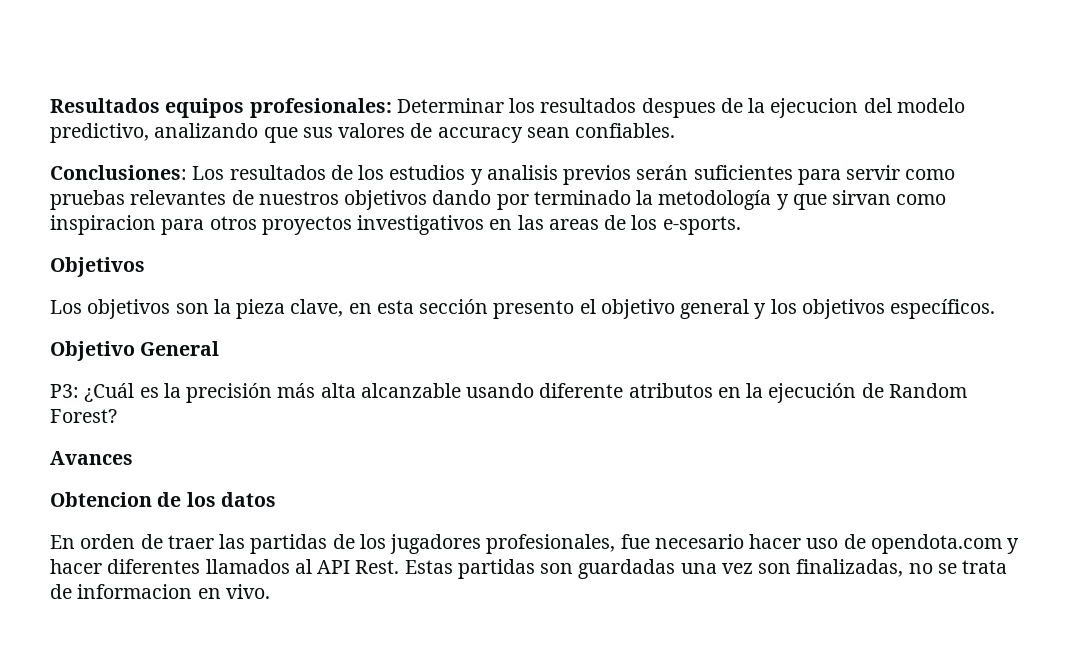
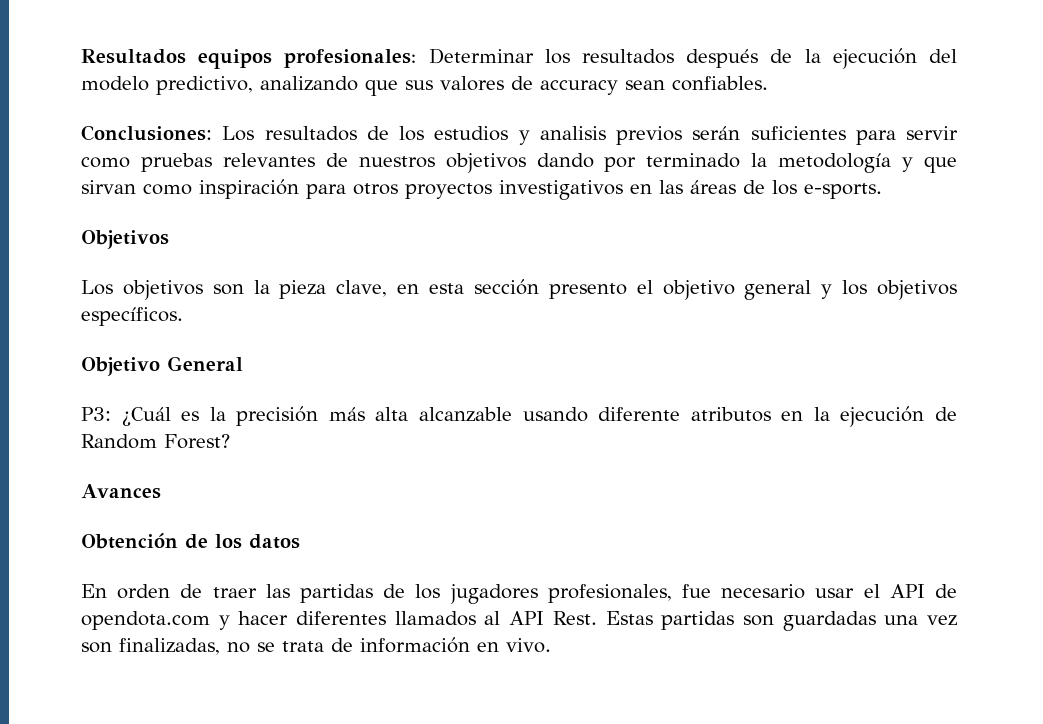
[641,98,716,118] despues -> [686,49,759,68] después
[770,98,859,118] ejecucion -> [832,48,917,69] ejecución
[50,215,156,235] inspiracion -> [199,179,299,199] inspiración
[548,219,599,230] areas -> [690,180,736,194] áreas
[50,492,152,507] Obtencion -> [81,533,178,549] Obtención
[749,534,839,549] hacer uso -> [815,584,925,598] usar el API
[77,584,193,599] informacion -> [360,637,470,653] información

